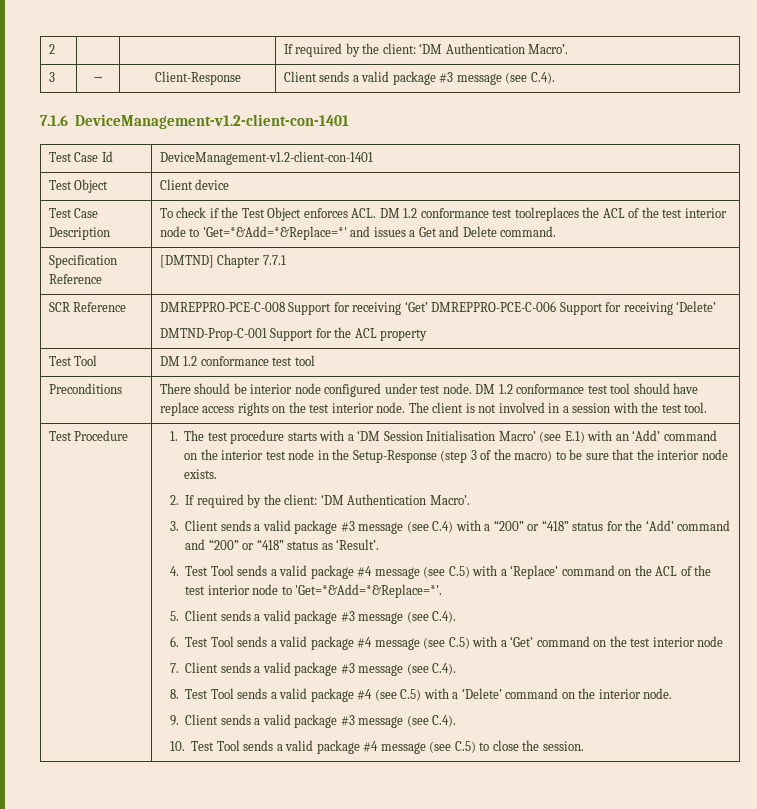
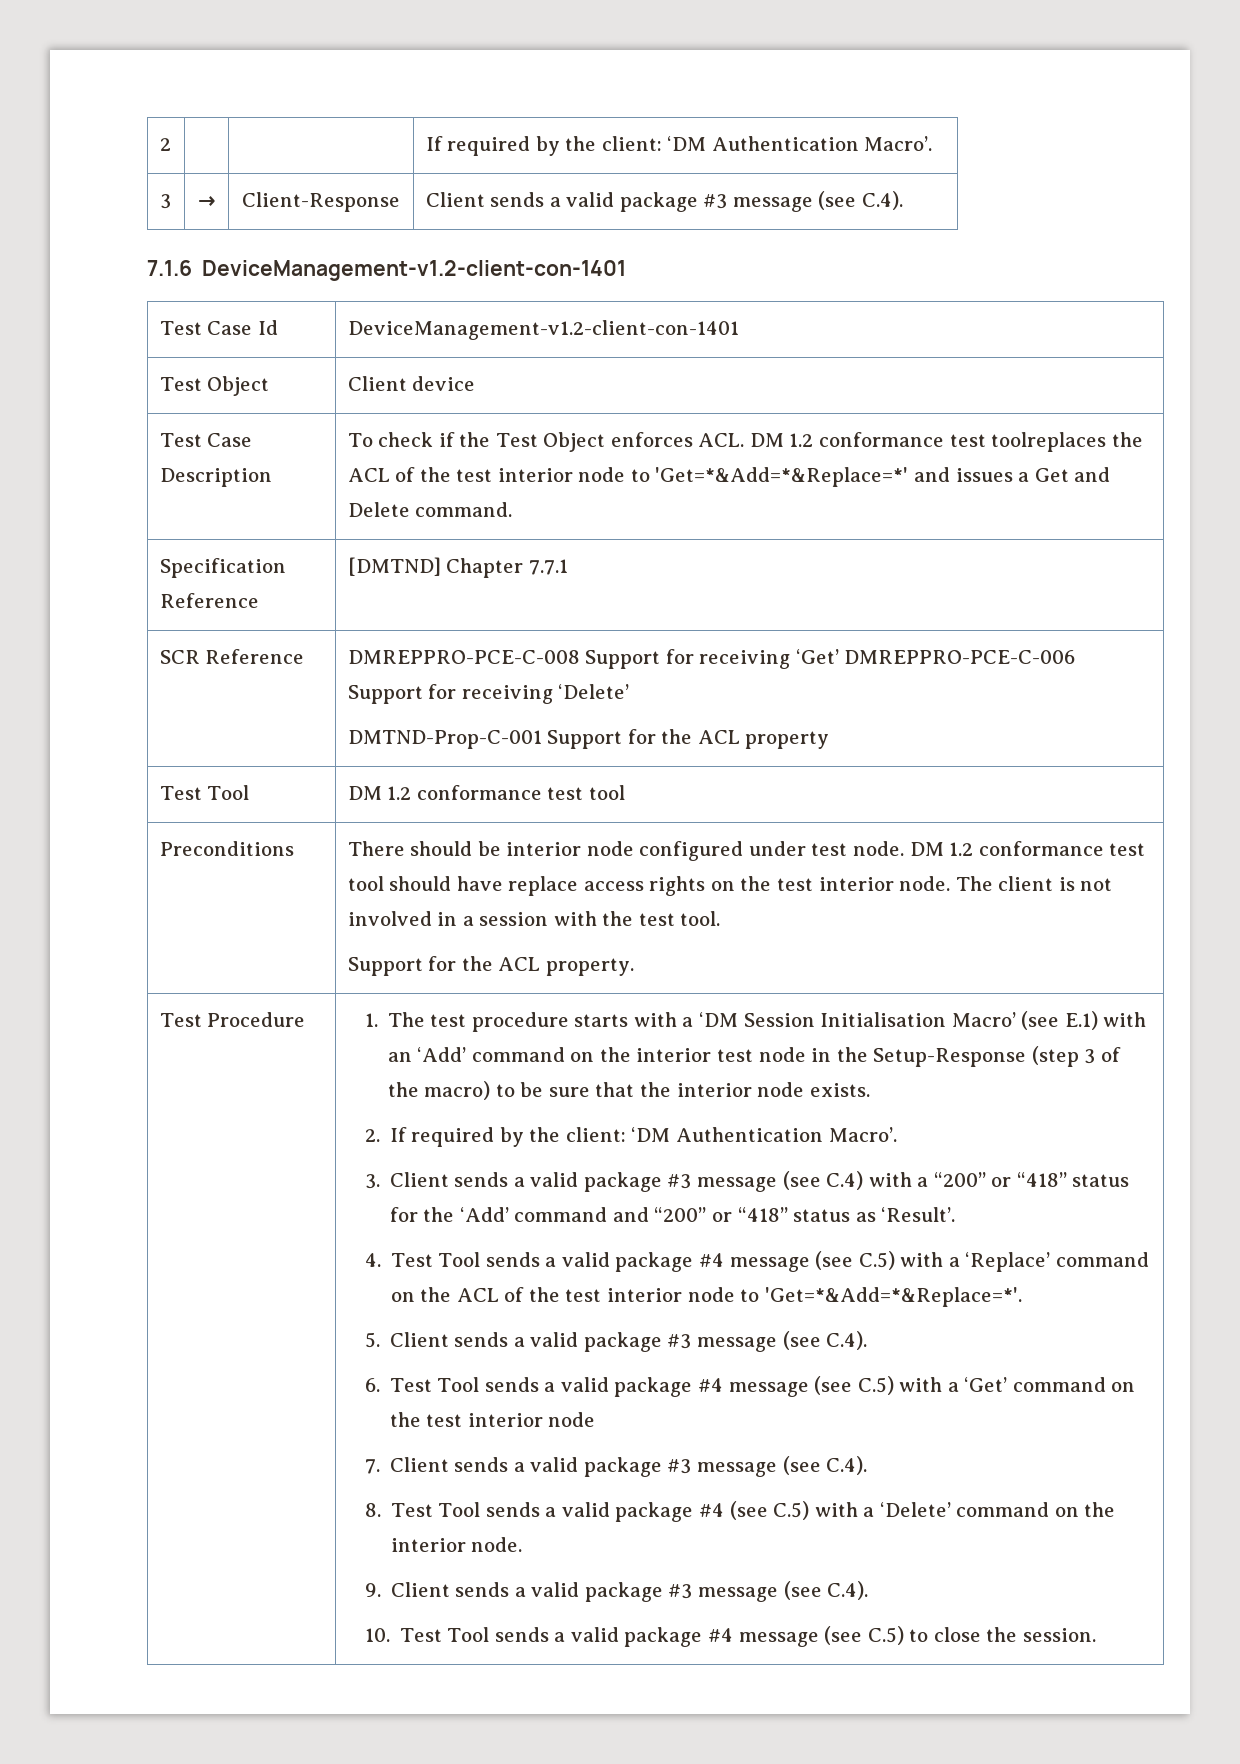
(708, 407) none -> [347,956,634,976] // Support for the ACL property.

